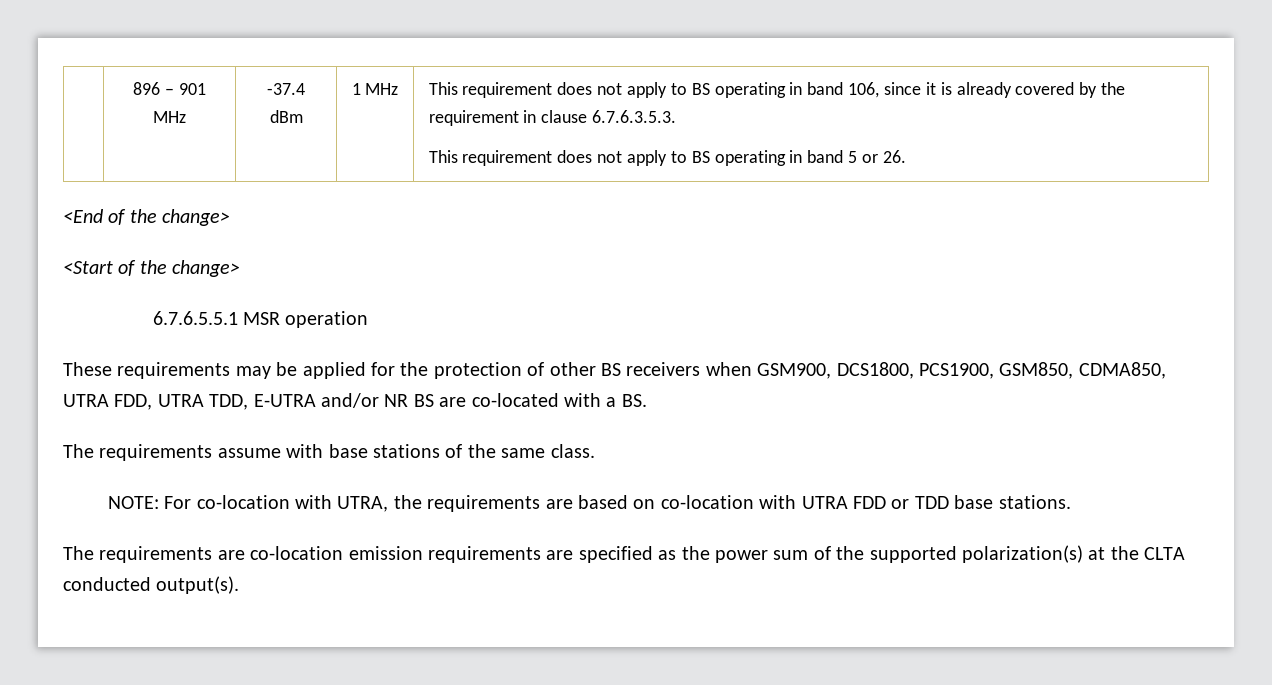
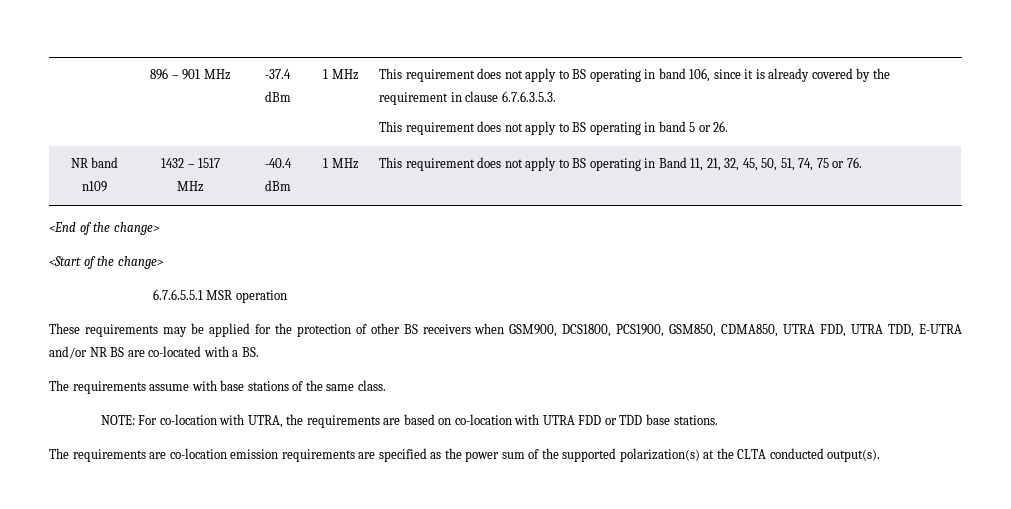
(906, 156) none -> [70,157,119,168] [82,181,107,192] [160,158,221,168] [177,181,204,192] [264,158,292,168] [264,180,291,191] [323,158,359,169] [379,157,862,171] // NR band n109 | 1432 – 1517 MHz | -40.4 dBm | 1 MHz | This requirement does not apply to BS operating in Band 11, 21, 32, 45, 50, 51, 74, 75 or 76.

